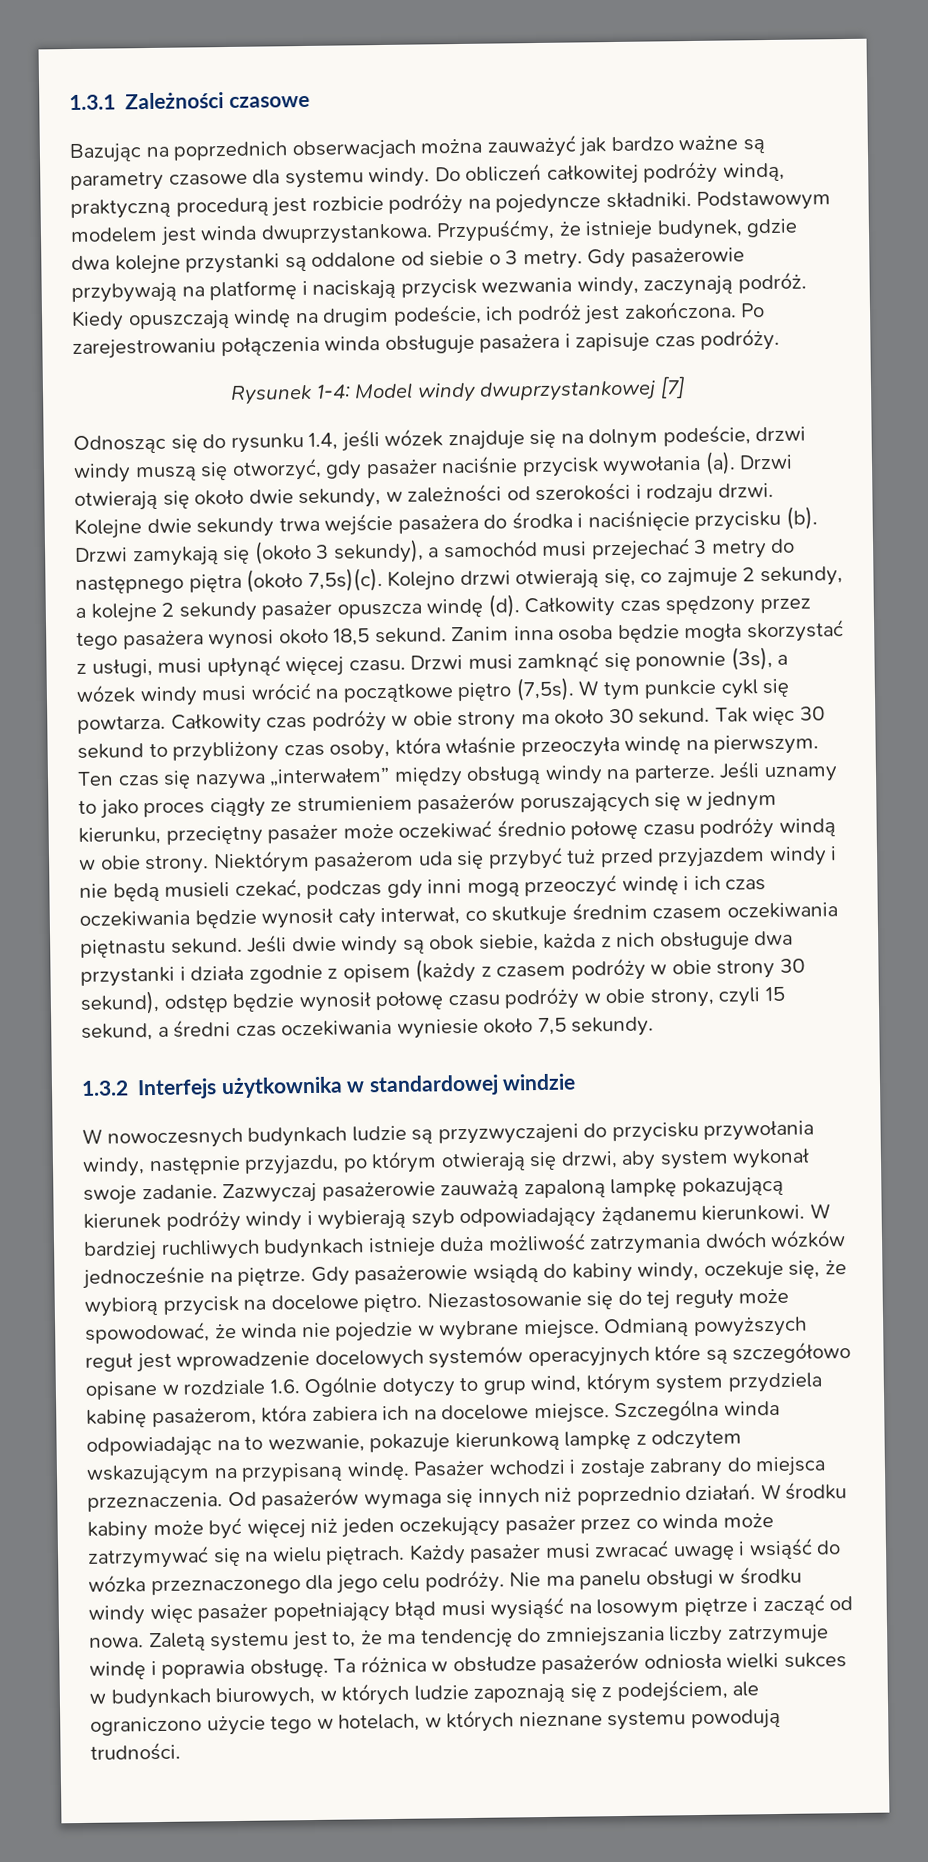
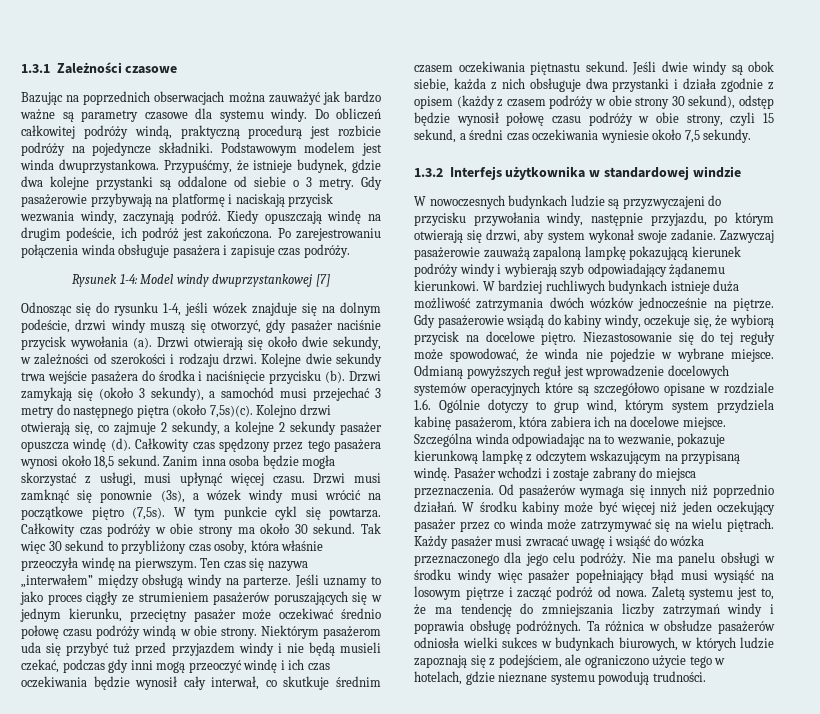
[308,432,339,450] 1.4, -> [163,303,181,316] 1-4,
(825, 1604) none -> [556,586,594,600] podróż
[726,1624,829,1645] [89,1658,329,1680] zatrzymuje windę i poprawia obsługę. -> [662,603,774,617] [414,620,582,634] zatrzymań windy i poprawia obsługę podróżnych.
[424,1709,515,1733] w których -> [465,671,495,685] gdzie

